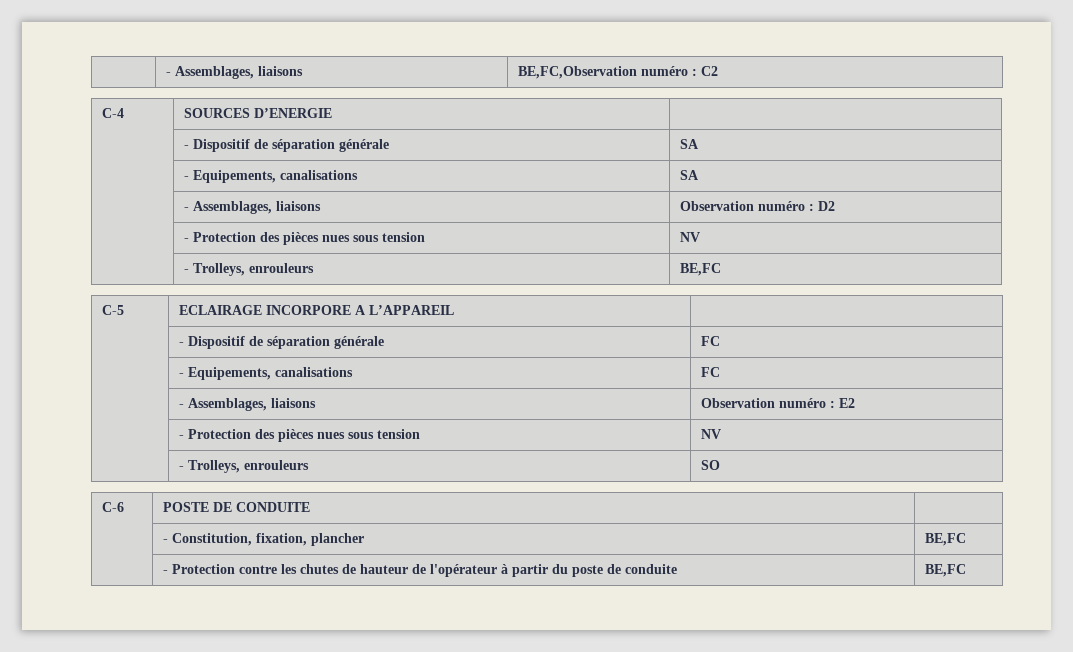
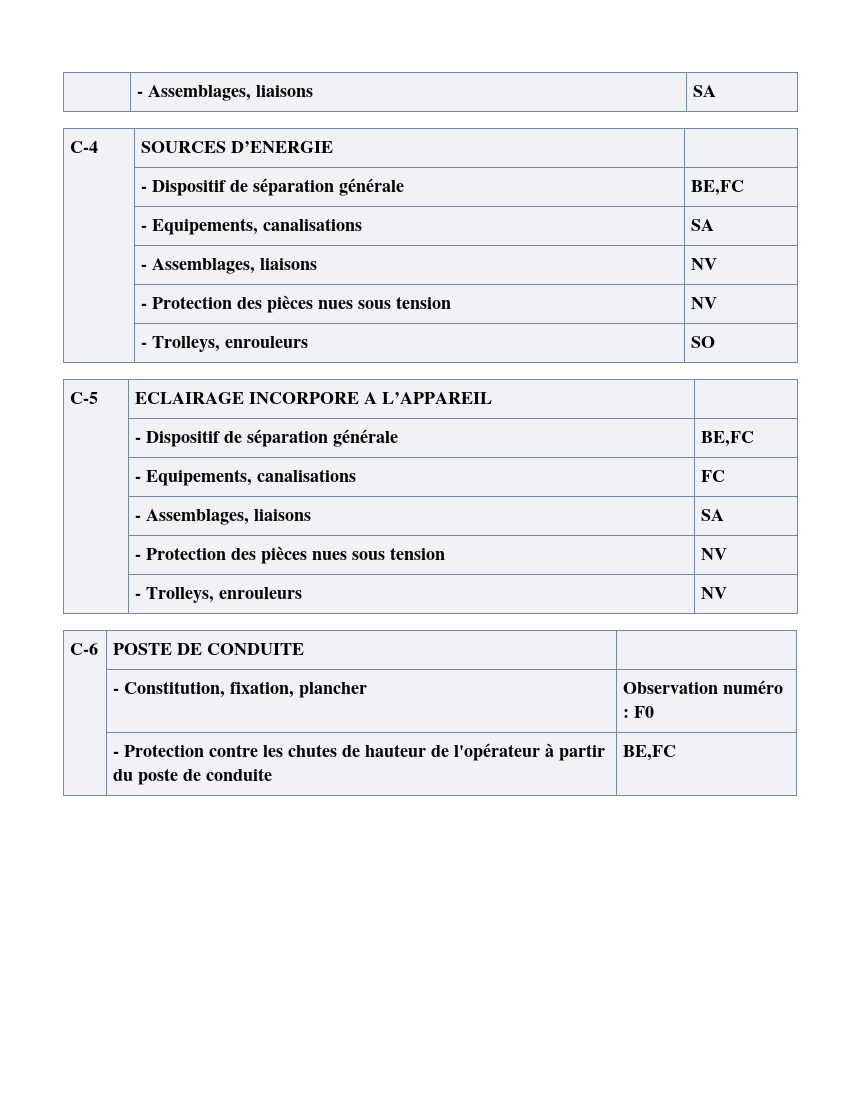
[165,66,303,79] [517,66,718,79] | - Assemblages, liaisons | BE,FC,Observation numéro : C2 -> [137,85,314,101] [693,85,717,97] | - Assemblages, liaisons | SA
[679,139,699,149] SA -> [691,180,745,196] BE,FC
[679,201,835,211] [183,232,425,245] [679,232,700,242] [183,263,314,276] [679,263,721,276] [101,305,124,315] [178,305,454,315] [178,336,384,349] [700,336,720,346] [178,367,353,380] [700,367,720,377] [178,398,316,411] [700,398,855,408] Observation numéro : D2 // | - Protection des pièces nues sous tension | NV // | - Trolleys, enrouleurs | BE,FC // C-5 | ECLAIRAGE INCORPORE A L’APPAREIL | // | - Dispositif de séparation générale | FC // | - Equipements, canalisations | FC // | - Assemblages, liaisons | Observation numéro : E2 -> [691,258,718,270] NV
(720, 465) none -> [70,392,99,404] [135,392,493,404] [135,429,399,447] [701,431,755,447] [135,469,357,486] [701,470,726,482] [135,509,312,525] [701,509,725,521] [135,546,446,564] [701,548,728,560] [135,587,303,603] [701,587,728,599] // C-5 | ECLAIRAGE INCORPORE A L’APPAREIL | // | - Dispositif de séparation générale | BE,FC // | - Equipements, canalisations | FC // | - Assemblages, liaisons | SA // | - Protection des pièces nues sous tension | NV // | - Trolleys, enrouleurs | NV
[924,533,966,546] BE,FC -> [623,680,784,694] [623,706,655,718] Observation numéro : F0

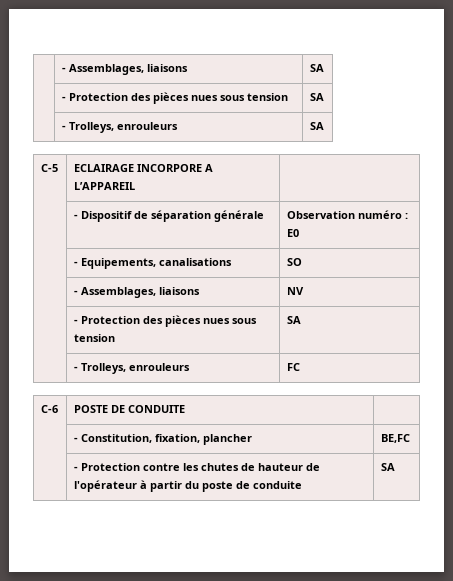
[137,85,314,101] [693,85,717,97] [70,141,99,153] [141,141,334,153] [141,178,405,196] [691,180,745,196] [141,218,363,235] [691,219,715,231] | - Assemblages, liaisons | SA // C-4 | SOURCES D’ENERGIE | // | - Dispositif de séparation générale | BE,FC // | - Equipements, canalisations | SA -> [61,64,188,75] [309,64,324,72] [61,92,288,104] [309,93,324,101] [61,122,178,133] [309,122,324,130] [40,164,58,172] [73,164,213,172] [73,182,135,190] [73,210,264,222] [286,210,408,219] [286,229,299,237] [73,258,232,269] [286,258,302,266] | - Assemblages, liaisons | SA // | - Protection des pièces nues sous tension | SA // | - Trolleys, enrouleurs | SA // C-5 | ECLAIRAGE INCORPORE A L’APPAREIL | // | - Dispositif de séparation générale | Observation numéro : E0 // | - Equipements, canalisations | SO
[691,297,718,309] [141,336,309,352] [691,336,716,348] [70,392,99,404] [135,392,493,404] [135,429,399,447] [701,431,755,447] [135,469,357,486] [701,470,726,482] [135,509,312,525] [701,509,725,521] [135,546,446,564] [701,548,728,560] [135,587,303,603] [701,587,728,599] NV // | - Trolleys, enrouleurs | SO // C-5 | ECLAIRAGE INCORPORE A L’APPAREIL | // | - Dispositif de séparation générale | BE,FC // | - Equipements, canalisations | FC // | - Assemblages, liaisons | SA // | - Protection des pièces nues sous tension | NV // | - Trolleys, enrouleurs | NV -> [286,316,301,324] [73,363,190,374] [286,363,300,371] SA // | - Trolleys, enrouleurs | FC
[623,680,784,694] [623,706,655,718] Observation numéro : F0 -> [380,434,410,443] BE,FC
[623,745,677,761] BE,FC -> [380,463,395,471] SA

